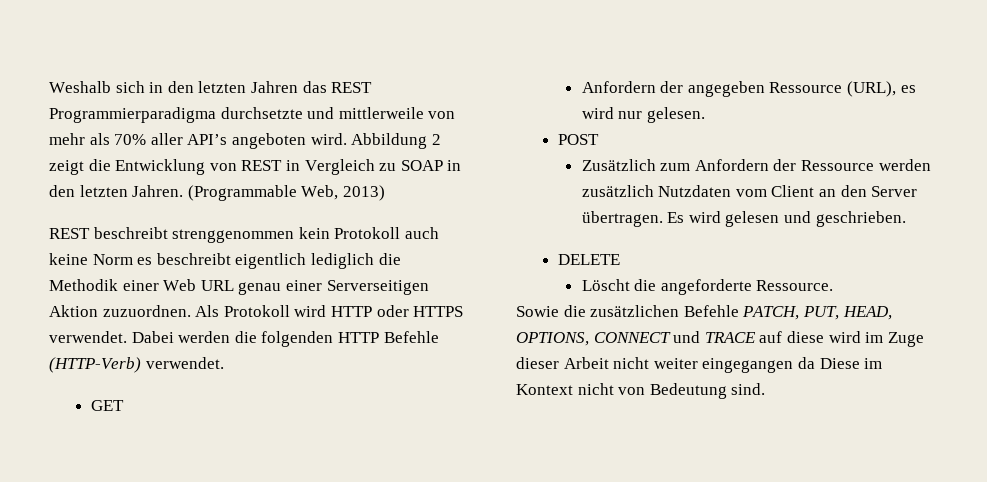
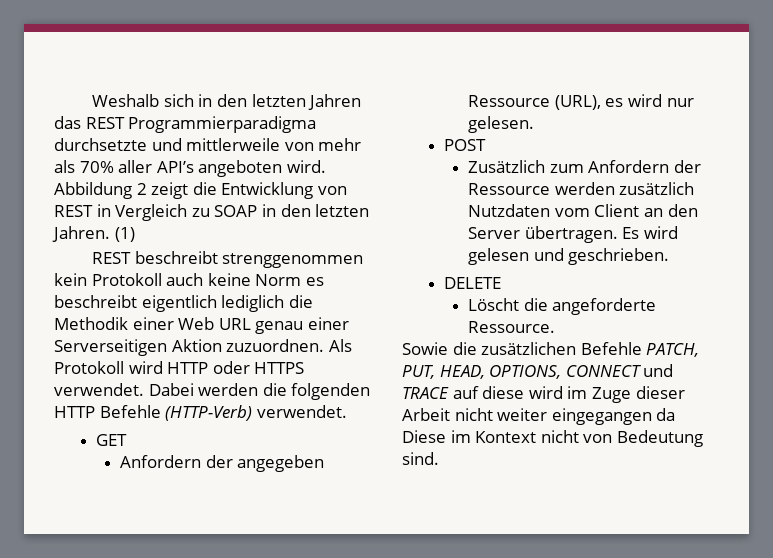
[187,185,385,201] (Programmable Web, 2013) -> [114,227,135,242] (1)

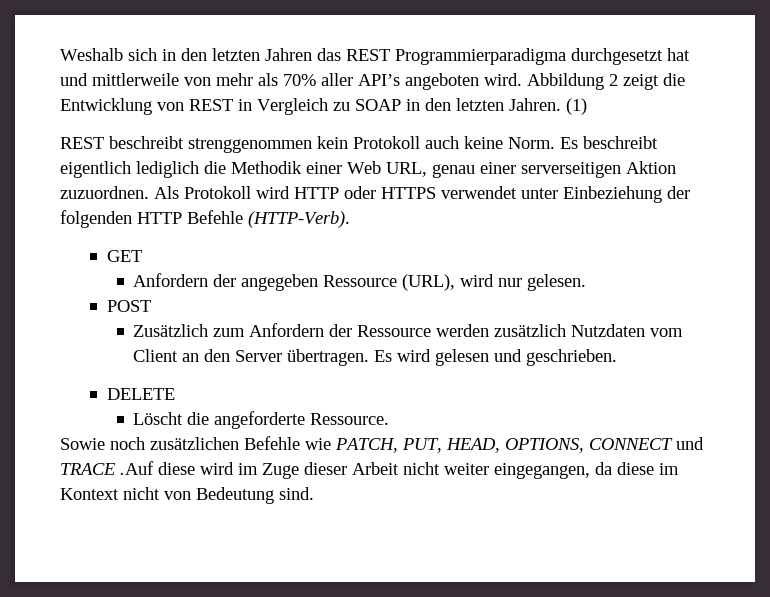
[54,138,147,151] durchsetzte -> [571,48,690,65] durchgesetzt hat
[255,274,324,286] Norm es -> [508,137,578,149] Norm. Es
[218,318,251,330] URL -> [386,162,427,177] URL,
[54,339,167,356] Serverseitigen -> [521,162,621,178] serverseitigen
[54,383,287,396] verwendet. Dabei werden die -> [441,186,690,203] verwendet unter Einbeziehung der
[165,405,347,421] (HTTP-Verb) verwendet. -> [248,211,350,228] (HTTP-Verb).
[605,98,624,107] es -> (456, 282) none
[452,342,477,355] die -> [110,437,145,450] noch
(642, 348) none -> [305,438,331,450] wie
[452,386,479,399] auf -> [120,461,154,475] .Auf
[551,408,676,425] [402,430,446,443] eingegangen da Diese -> [494,462,654,479] eingegangen, da diese

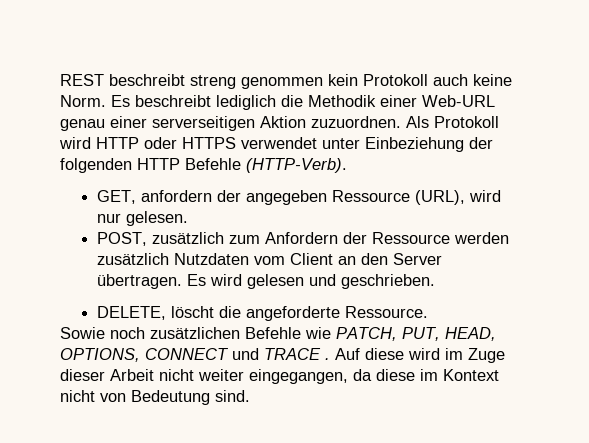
[60,48,690,65] [60,73,685,90] [60,98,587,115] [60,136,312,153] Weshalb sich in den letzten Jahren das REST Programmierparadigma durchgesetzt hat und mittlerweile von mehr als 70% aller API’s angeboten wird. Abbildung 2 zeigt die Entwicklung von REST in Vergleich zu SOAP in den letzten Jahren. (1) // REST beschreibt strenggenommen -> [60,74,323,89] REST beschreibt streng genommen
[60,161,131,178] eigentlich -> (211, 101) none
[347,161,427,177] Web URL, -> [422,95,495,107] Web-URL
[106,250,142,262] [133,273,209,287] GET // Anfordern -> [97,190,213,204] GET, anfordern
[106,300,151,312] [133,324,209,337] POST // Zusätzlich -> [97,232,225,246] POST, zusätzlich
[106,388,175,400] [133,412,184,425] DELETE // Löscht -> [97,306,215,320] DELETE, löscht
[120,461,154,475] .Auf -> [325,348,360,360] . Auf

